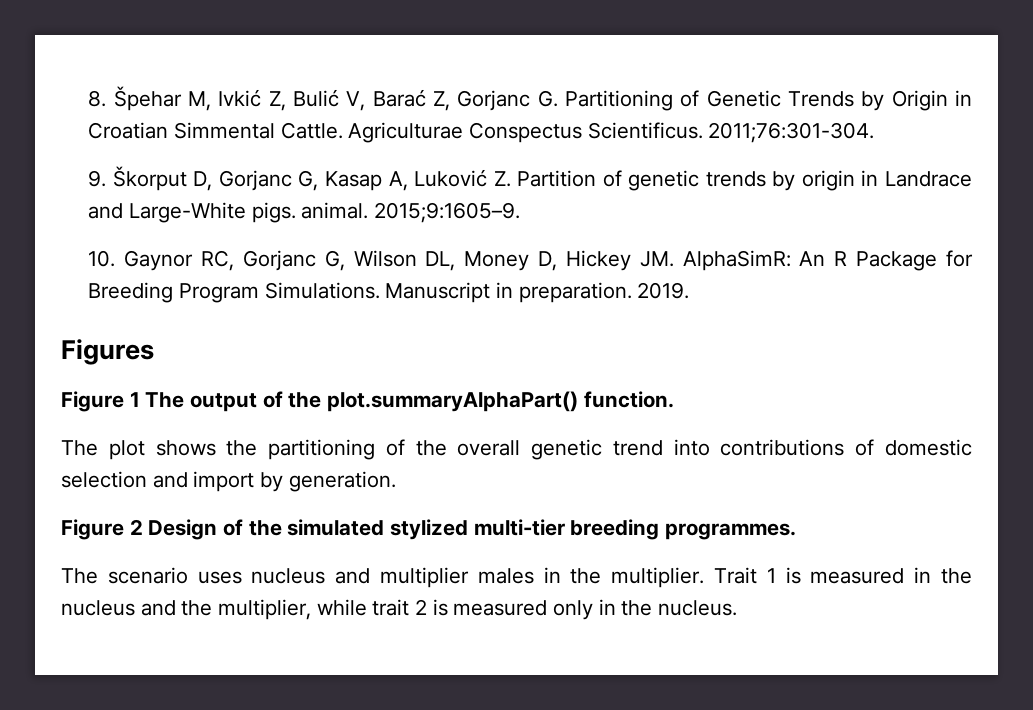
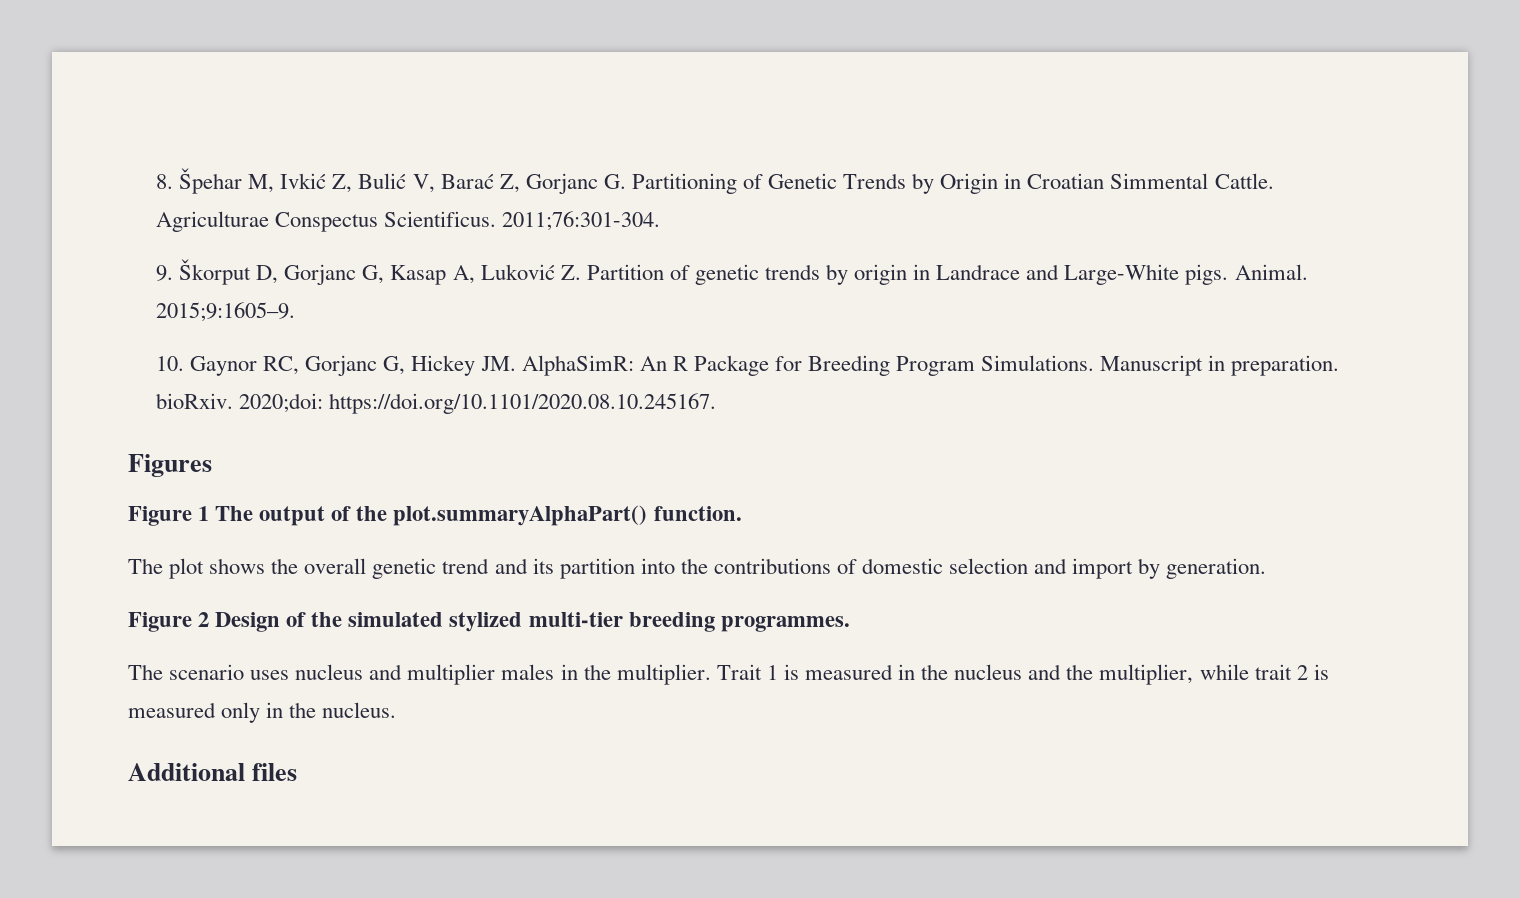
[301,202,369,219] animal. -> [1234,264,1308,280] Animal.
[353,250,558,271] Wilson DL, Money D, -> (406, 365) none
[637,282,690,299] 2019. -> [156,393,717,414] bioRxiv. 2020;doi: https://doi.org/10.1101/2020.08.10.245167.
[268,439,710,460] partitioning of the overall genetic trend into -> [304,558,708,579] overall genetic trend and its partition into the
(738, 608) none -> [128,763,298,781] // Additional files

